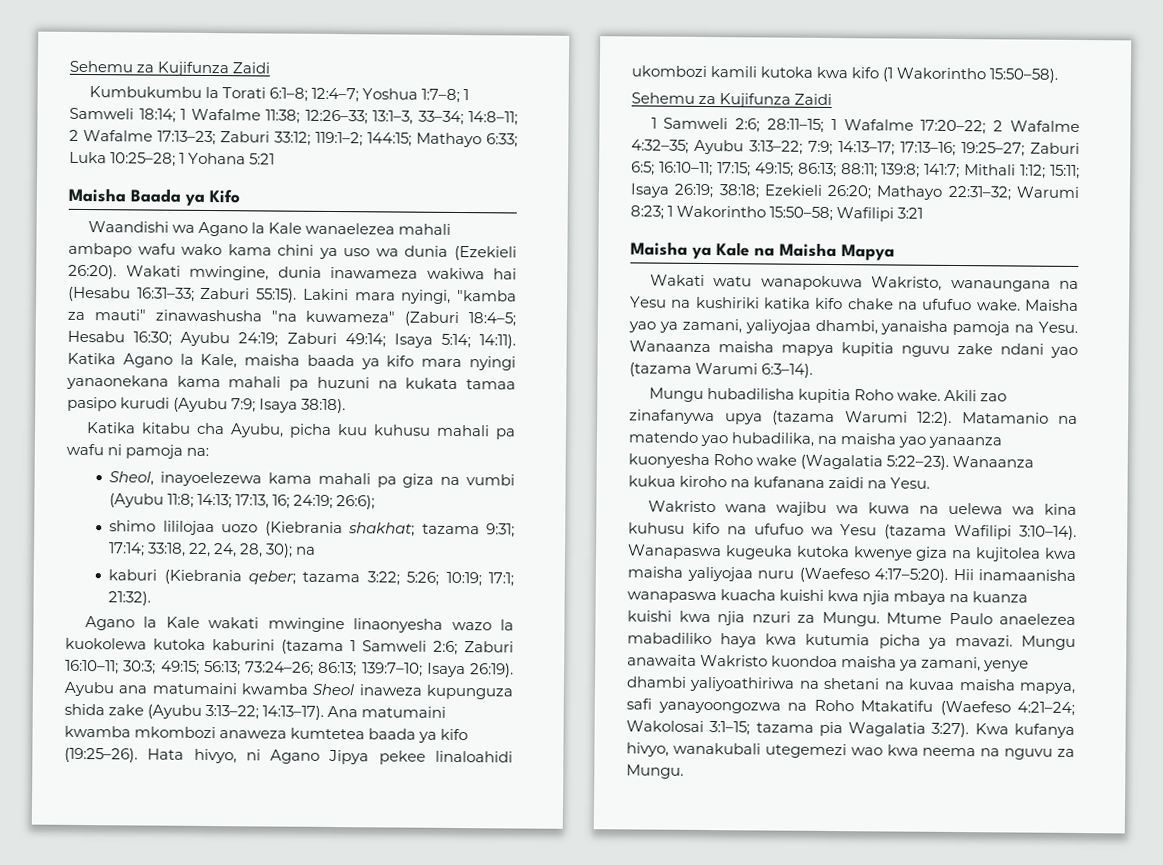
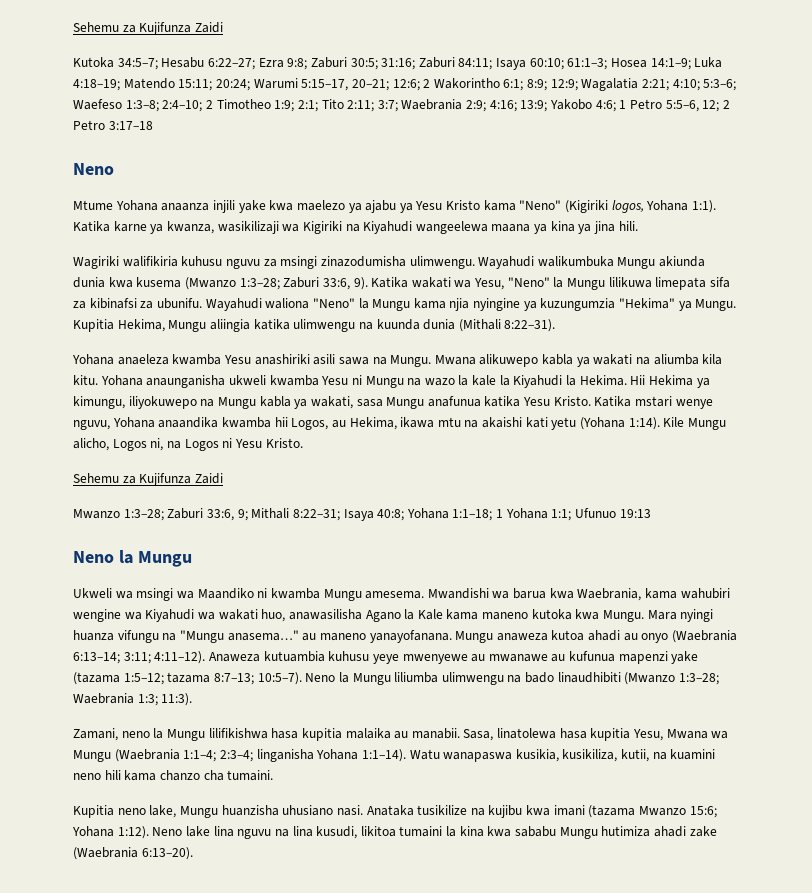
[69,60,271,77] [88,86,469,104] [69,107,518,126] [69,129,518,148] [69,151,276,167] [68,187,240,206] [87,221,451,237] [68,242,517,261] [68,264,517,281] [68,286,518,304] [67,309,516,327] [67,330,516,349] [67,352,516,371] [66,374,517,391] [67,396,347,414] [85,422,517,440] [66,443,210,459] [109,471,515,488] [109,493,376,510] [109,520,515,538] [108,542,317,558] [108,569,514,587] [108,591,152,606] [84,616,515,633] [65,637,514,656] [65,659,514,678] [64,681,513,700] [64,703,447,720] [64,725,469,743] [64,747,513,765] [631,65,1059,83] [631,92,833,108] [650,117,1080,135] [631,139,1080,157] [631,161,1080,179] [630,183,1079,201] [630,205,924,222] [630,241,895,261] [649,274,1079,292] [630,296,1079,311] [628,318,1078,336] [629,340,1078,358] [629,362,814,378] [648,387,1007,404] [629,409,1078,426] [628,431,1003,449] [628,453,1035,470] [628,475,931,489] [647,500,1077,516] [628,522,1077,540] [627,544,1077,562] [627,566,1076,583] [627,589,1029,605] [627,610,1076,627] [627,632,1076,650] [627,654,1030,672] [626,676,1076,694] [626,698,1075,716] [626,720,1075,738] [626,742,1075,760] [626,764,684,779] Sehemu za Kujifunza Zaidi // Kumbukumbu la Torati 6:1–8; 12:4–7; Yoshua 1:7–8; 1 Samweli 18:14; 1 Wafalme 11:38; 12:26–33; 13:1–3, 33–34; 14:8–11; 2 Wafalme 17:13–23; Zaburi 33:12; 119:1–2; 144:15; Mathayo 6:33; Luka 10:25–28; 1 Yohana 5:21 // Maisha Baada ya Kifo // Waandishi wa Agano la Kale wanaelezea mahali ambapo wafu wako kama chini ya uso wa dunia (Ezekieli 26:20). Wakati mwingine, dunia inawameza wakiwa hai (Hesabu 16:31–33; Zaburi 55:15). Lakini mara nyingi, "kamba za mauti" zinawashusha "na kuwameza" (Zaburi 18:4–5; Hesabu 16:30; Ayubu 24:19; Zaburi 49:14; Isaya 5:14; 14:11). Katika Agano la Kale, maisha baada ya kifo mara nyingi yanaonekana kama mahali pa huzuni na kukata tamaa pasipo kurudi (Ayubu 7:9; Isaya 38:18). // Katika kitabu cha Ayubu, picha kuu kuhusu mahali pa wafu ni pamoja na: // Sheol, inayoelezewa kama mahali pa giza na vumbi (Ayubu 11:8; 14:13; 17:13, 16; 24:19; 26:6); // shimo lililojaa uozo (Kiebrania shakhat; tazama 9:31; 17:14; 33:18, 22, 24, 28, 30); na // kaburi (Kiebrania qeber; tazama 3:22; 5:26; 10:19; 17:1; 21:32). // Agano la Kale wakati mwingine linaonyesha wazo la kuokolewa kutoka kaburini (tazama 1 Samweli 2:6; Zaburi 16:10–11; 30:3; 49:15; 56:13; 73:24–26; 86:13; 139:7–10; Isaya 26:19). Ayubu ana matumaini kwamba Sheol inaweza kupunguza shida zake (Ayubu 3:13–22; 14:13–17). Ana matumaini kwamba mkombozi anaweza kumtetea baada ya kifo (19:25–26). Hata hivyo, ni Agano Jipya pekee linaloahidi ukombozi kamili kutoka kwa kifo (1 Wakorintho 15:50–58). // Sehemu za Kujifunza Zaidi // 1 Samweli 2:6; 28:11–15; 1 Wafalme 17:20–22; 2 Wafalme 4:32–35; Ayubu 3:13–22; 7:9; 14:13–17; 17:13–16; 19:25–27; Zaburi 6:5; 16:10–11; 17:15; 49:15; 86:13; 88:11; 139:8; 141:7; Mithali 1:12; 15:11; Isaya 26:19; 38:18; Ezekieli 26:20; Mathayo 22:31–32; Warumi 8:23; 1 Wakorintho 15:50–58; Wafilipi 3:21 // Maisha ya Kale na Maisha Mapya // Wakati watu wanapokuwa Wakristo, wanaungana na Yesu na kushiriki katika kifo chake na ufufuo wake. Maisha yao ya zamani, yaliyojaa dhambi, yanaisha pamoja na Yesu. Wanaanza maisha mapya kupitia nguvu zake ndani yao (tazama Warumi 6:3–14). // Mungu hubadilisha kupitia Roho wake. Akili zao zinafanywa upya (tazama Warumi 12:2). Matamanio na matendo yao hubadilika, na maisha yao yanaanza kuonyesha Roho wake (Wagalatia 5:22–23). Wanaanza kukua kiroho na kufanana zaidi na Yesu. // Wakristo wana wajibu wa kuwa na uelewa wa kina kuhusu kifo na ufufuo wa Yesu (tazama Wafilipi 3:10–14). Wanapaswa kugeuka kutoka kwenye giza na kujitolea kwa maisha yaliyojaa nuru (Waefeso 4:17–5:20). Hii inamaanisha wanapaswa kuacha kuishi kwa njia mbaya na kuanza kuishi kwa njia nzuri za Mungu. Mtume Paulo anaelezea mabadiliko haya kwa kutumia picha ya mavazi. Mungu anawaita Wakristo kuondoa maisha ya zamani, yenye dhambi yaliyoathiriwa na shetani na kuvaa maisha mapya, safi yanayoongozwa na Roho Mtakatifu (Waefeso 4:21–24; Wakolosai 3:1–15; tazama pia Wagalatia 3:27). Kwa kufanya hivyo, wanakubali utegemezi wao kwa neema na nguvu za Mungu. -> [73,22,223,35] [73,57,723,70] [73,78,737,91] [73,99,730,112] [73,120,153,130] [73,163,114,175] [73,200,716,213] [73,221,638,234] [73,256,706,269] [73,277,730,290] [73,298,737,311] [73,319,556,332] [72,354,723,367] [73,375,710,388] [73,396,713,409] [73,417,726,430] [73,438,303,451] [73,473,223,486] [73,508,651,521] [73,550,192,567] [73,588,730,601] [73,609,714,622] [73,630,738,643] [73,651,699,664] [73,672,720,685] [73,693,193,706] [73,728,729,741] [73,749,716,762] [73,770,274,781] [73,805,717,818] [72,826,717,839] [73,847,193,860] Sehemu za Kujifunza Zaidi // Kutoka 34:5–7; Hesabu 6:22–27; Ezra 9:8; Zaburi 30:5; 31:16; Zaburi 84:11; Isaya 60:10; 61:1–3; Hosea 14:1–9; Luka 4:18–19; Matendo 15:11; 20:24; Warumi 5:15–17, 20–21; 12:6; 2 Wakorintho 6:1; 8:9; 12:9; Wagalatia 2:21; 4:10; 5:3–6; Waefeso 1:3–8; 2:4–10; 2 Timotheo 1:9; 2:1; Tito 2:11; 3:7; Waebrania 2:9; 4:16; 13:9; Yakobo 4:6; 1 Petro 5:5–6, 12; 2 Petro 3:17–18 // Neno // Mtume Yohana anaanza injili yake kwa maelezo ya ajabu ya Yesu Kristo kama "Neno" (Kigiriki logos, Yohana 1:1). Katika karne ya kwanza, wasikilizaji wa Kigiriki na Kiyahudi wangeelewa maana ya kina ya jina hili. // Wagiriki walifikiria kuhusu nguvu za msingi zinazodumisha ulimwengu. Wayahudi walikumbuka Mungu akiunda dunia kwa kusema (Mwanzo 1:3–28; Zaburi 33:6, 9). Katika wakati wa Yesu, "Neno" la Mungu lilikuwa limepata sifa za kibinafsi za ubunifu. Wayahudi waliona "Neno" la Mungu kama njia nyingine ya kuzungumzia "Hekima" ya Mungu. Kupitia Hekima, Mungu aliingia katika ulimwengu na kuunda dunia (Mithali 8:22–31). // Yohana anaeleza kwamba Yesu anashiriki asili sawa na Mungu. Mwana alikuwepo kabla ya wakati na aliumba kila kitu. Yohana anaunganisha ukweli kwamba Yesu ni Mungu na wazo la kale la Kiyahudi la Hekima. Hii Hekima ya kimungu, iliyokuwepo na Mungu kabla ya wakati, sasa Mungu anafunua katika Yesu Kristo. Katika mstari wenye nguvu, Yohana anaandika kwamba hii Logos, au Hekima, ikawa mtu na akaishi kati yetu (Yohana 1:14). Kile Mungu alicho, Logos ni, na Logos ni Yesu Kristo. // Sehemu za Kujifunza Zaidi // Mwanzo 1:3–28; Zaburi 33:6, 9; Mithali 8:22–31; Isaya 40:8; Yohana 1:1–18; 1 Yohana 1:1; Ufunuo 19:13 // Neno la Mungu // Ukweli wa msingi wa Maandiko ni kwamba Mungu amesema. Mwandishi wa barua kwa Waebrania, kama wahubiri wengine wa Kiyahudi wa wakati huo, anawasilisha Agano la Kale kama maneno kutoka kwa Mungu. Mara nyingi huanza vifungu na "Mungu anasema…" au maneno yanayofanana. Mungu anaweza kutoa ahadi au onyo (Waebrania 6:13–14; 3:11; 4:11–12). Anaweza kutuambia kuhusu yeye mwenyewe au mwanawe au kufunua mapenzi yake (tazama 1:5–12; tazama 8:7–13; 10:5–7). Neno la Mungu liliumba ulimwengu na bado linaudhibiti (Mwanzo 1:3–28; Waebrania 1:3; 11:3). // Zamani, neno la Mungu lilifikishwa hasa kupitia malaika au manabii. Sasa, linatolewa hasa kupitia Yesu, Mwana wa Mungu (Waebrania 1:1–4; 2:3–4; linganisha Yohana 1:1–14). Watu wanapaswa kusikia, kusikiliza, kutii, na kuamini neno hili kama chanzo cha tumaini. // Kupitia neno lake, Mungu huanzisha uhusiano nasi. Anataka tusikilize na kujibu kwa imani (tazama Mwanzo 15:6; Yohana 1:12). Neno lake lina nguvu na lina kusudi, likitoa tumaini la kina kwa sababu Mungu hutimiza ahadi zake (Waebrania 6:13–20).

